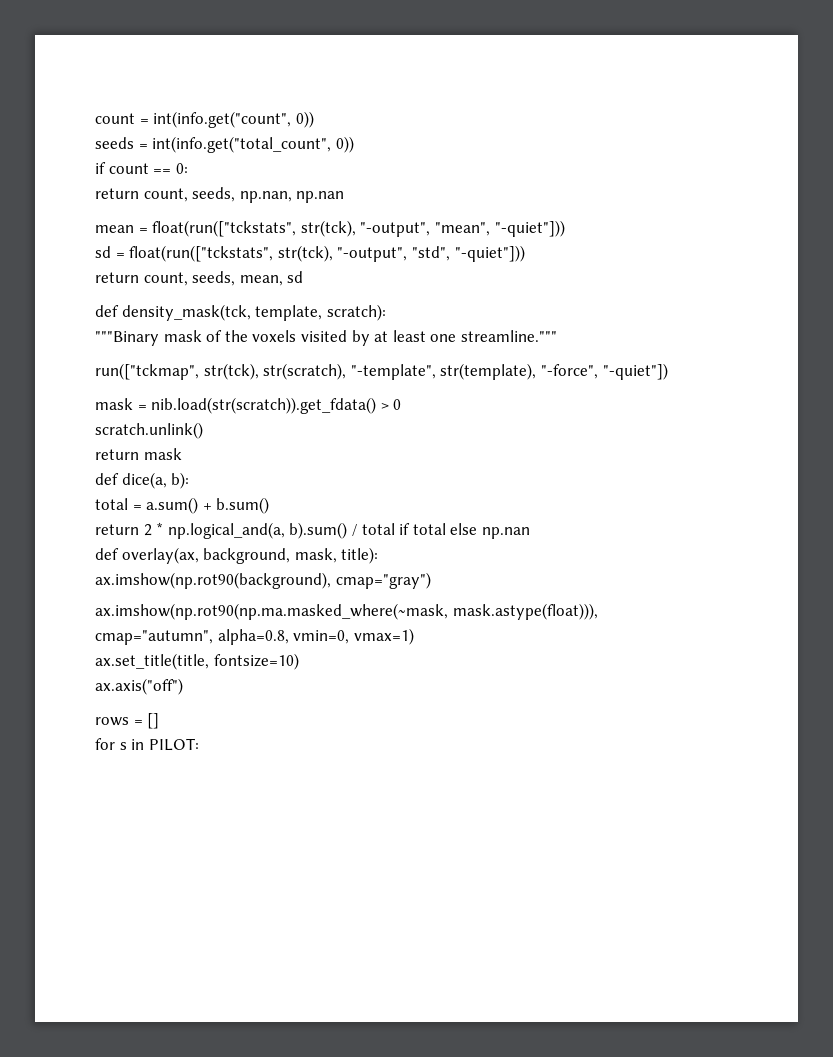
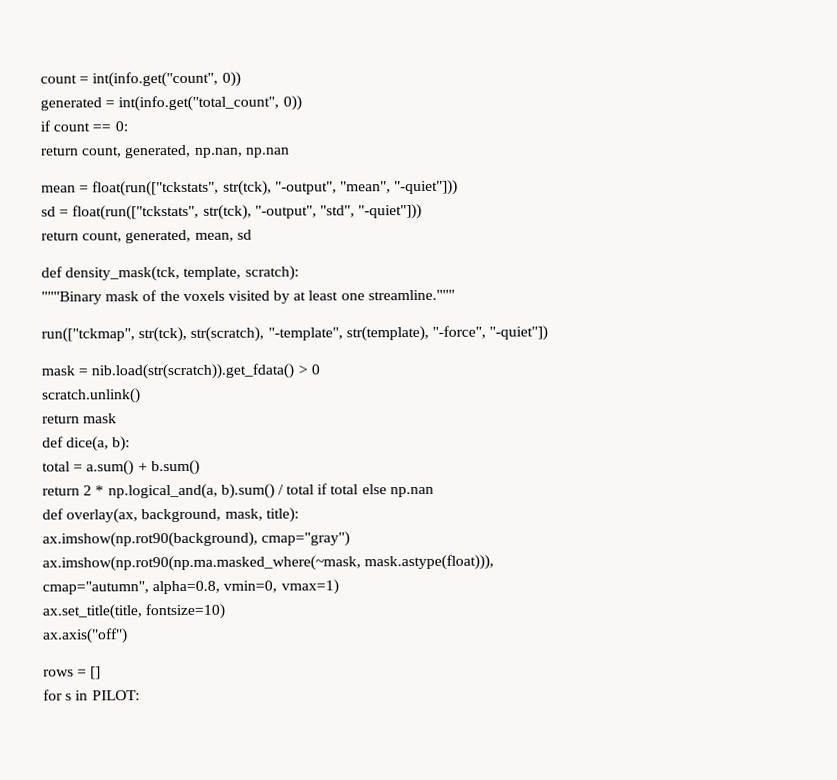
[95,137,134,149] seeds -> [40,97,102,111] generated
[192,187,236,202] seeds, -> [124,144,192,159] generated,
[192,271,236,286] seeds, -> [125,229,192,244] generated,

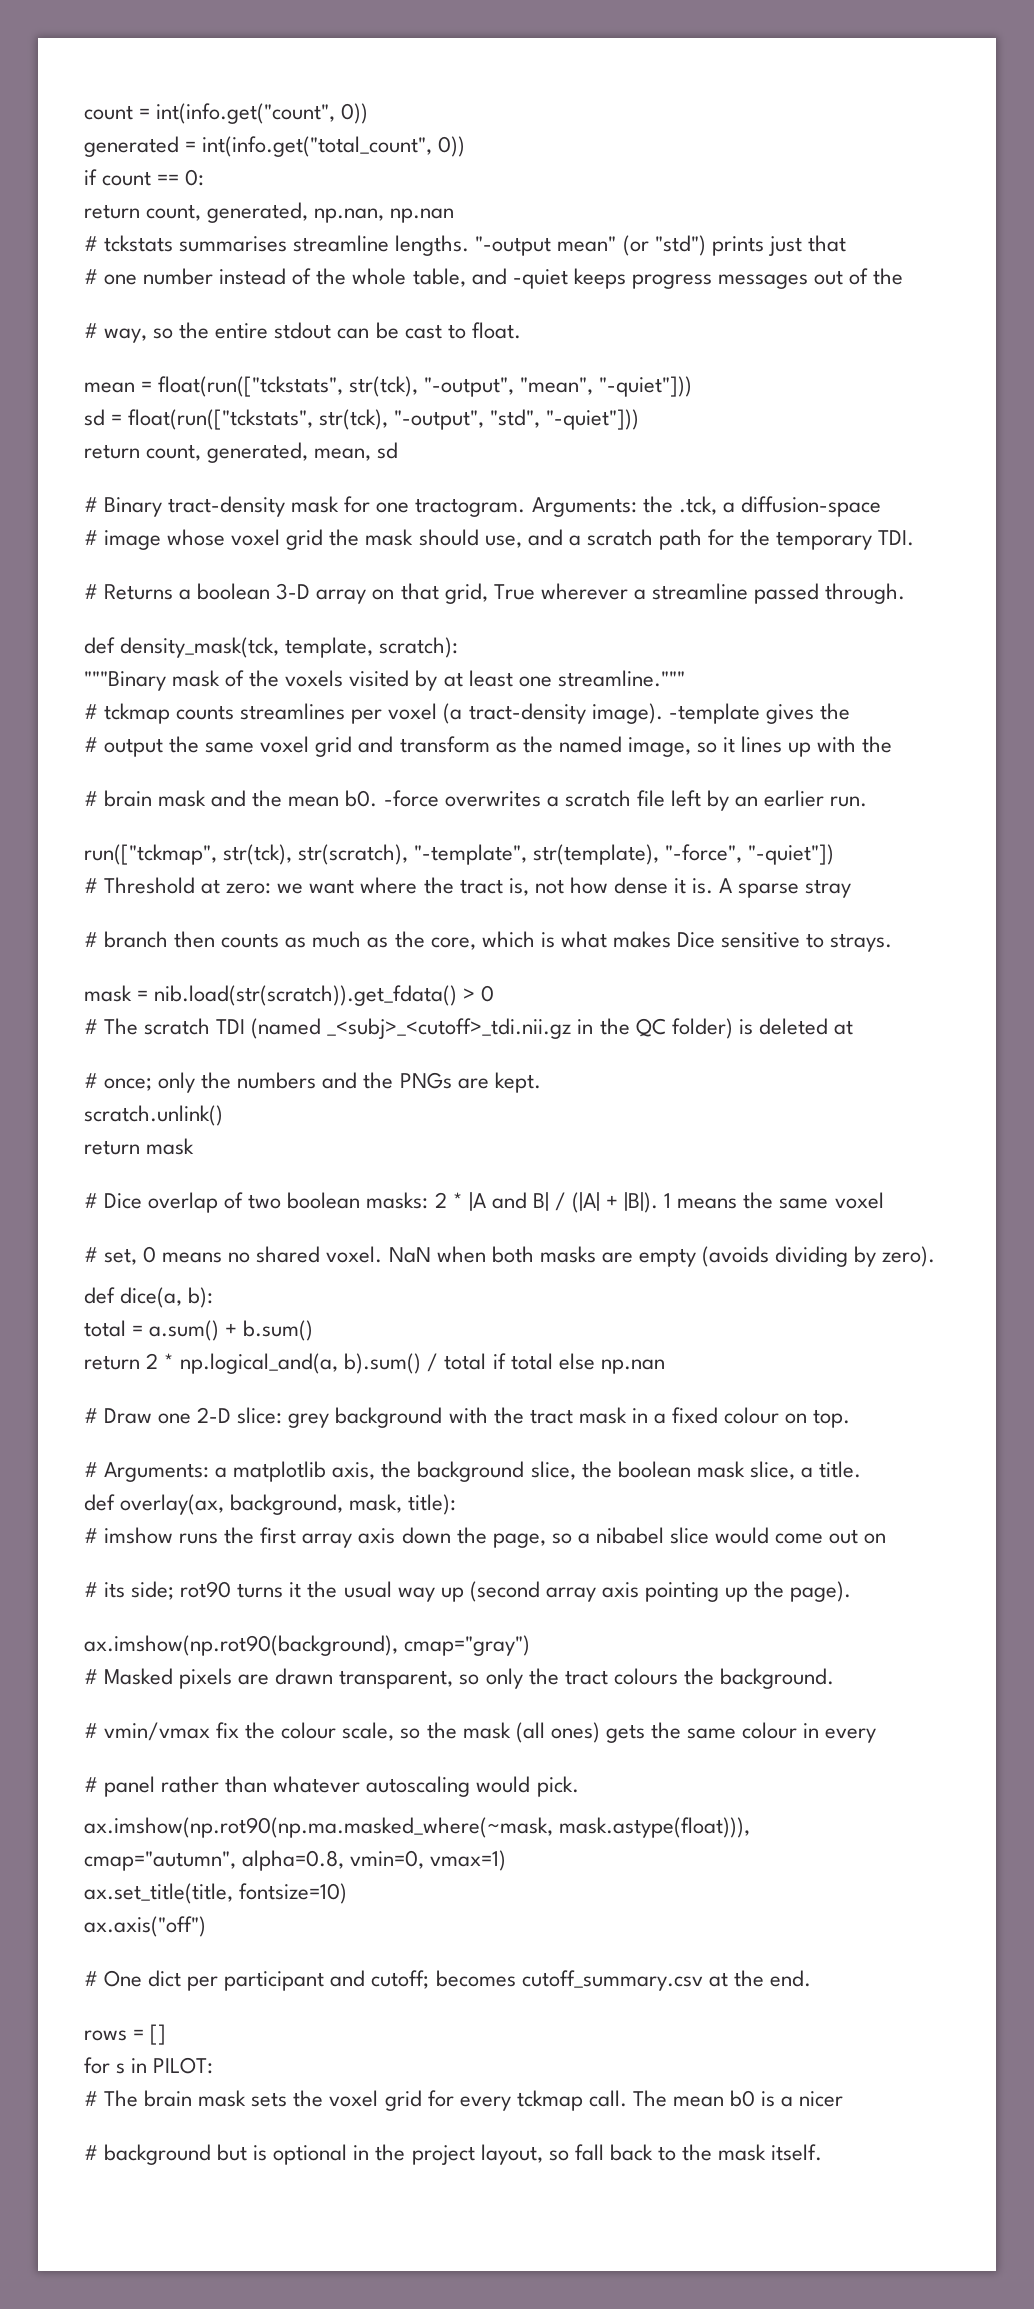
(290, 152) none -> [84,235,846,256] [84,268,904,289] [84,322,521,343] // # tckstats summarises streamline lengths. "-output mean" (or "std") prints just that // # one number instead of the whole table, and -quiet keeps progress messages out of the // # way, so the entire stdout can be cast to float.
(252, 234) none -> [84,496,881,517] [84,529,915,550] [84,583,906,604] // # Binary tract-density mask for one tractogram. Arguments: the .tck, a diffusion-space // # image whose voxel grid the mask should use, and a scratch path for the temporary TDI. // # Returns a boolean 3-D array on that grid, True wherever a streamline passed through.
(455, 295) none -> [84,703,850,724] [84,736,893,757] [84,790,868,811] // # tckmap counts streamlines per voxel (a tract-density image). -template gives the // # output the same voxel grid and transform as the named image, so it lines up with the // # brain mask and the mean b0. -force overwrites a scratch file left by an earlier run.
(549, 333) none -> [84,877,852,898] [84,931,893,952] // # Threshold at zero: we want where the tract is, not how dense it is. A sparse stray // # branch then counts as much as the core, which is what makes Dice sensitive to strays.
[41,388,141,404] [42,413,118,424] scratch.unlink() // return mask -> [84,1018,853,1039] [84,1072,541,1093] [84,1105,223,1126] [84,1138,195,1155] [84,1192,884,1213] [84,1246,936,1267] # The scratch TDI (named _<subj>_<cutoff>_tdi.nii.gz in the QC folder) is deleted at // # once; only the numbers and the PNGs are kept. // scratch.unlink() // return mask // # Dice overlap of two boolean masks: 2 * |A and B| / (|A| + |B|). 1 means the same voxel // # set, 0 means no shared voxel. NaN when both masks are empty (avoids dividing by zero).
(434, 492) none -> [84,1407,851,1428] [84,1461,861,1482] // # Draw one 2-D slice: grey background with the tract mask in a fixed colour on top. // # Arguments: a matplotlib axis, the background slice, the boolean mask slice, a title.
[42,531,351,548] ax.imshow(np.rot90(background), cmap="gray") -> [84,1527,887,1548] [84,1581,852,1602] [84,1635,531,1656] [84,1668,834,1689] [84,1722,877,1743] [84,1776,579,1797] # imshow runs the first array axis down the page, so a nibabel slice would come out on // # its side; rot90 turns it the usual way up (second array axis pointing up the page). // ax.imshow(np.rot90(background), cmap="gray") // # Masked pixels are drawn transparent, so only the tract colours the background. // # vmin/vmax fix the colour scale, so the mask (all ones) gets the same colour in every // # panel rather than whatever autoscaling would pick.
(128, 636) none -> [84,1970,811,1991] // # One dict per participant and cutoff; becomes cutoff_summary.csv at the end.
(140, 695) none -> [84,2090,844,2111] [84,2144,823,2165] // # The brain mask sets the voxel grid for every tckmap call. The mean b0 is a nicer // # background but is optional in the project layout, so fall back to the mask itself.

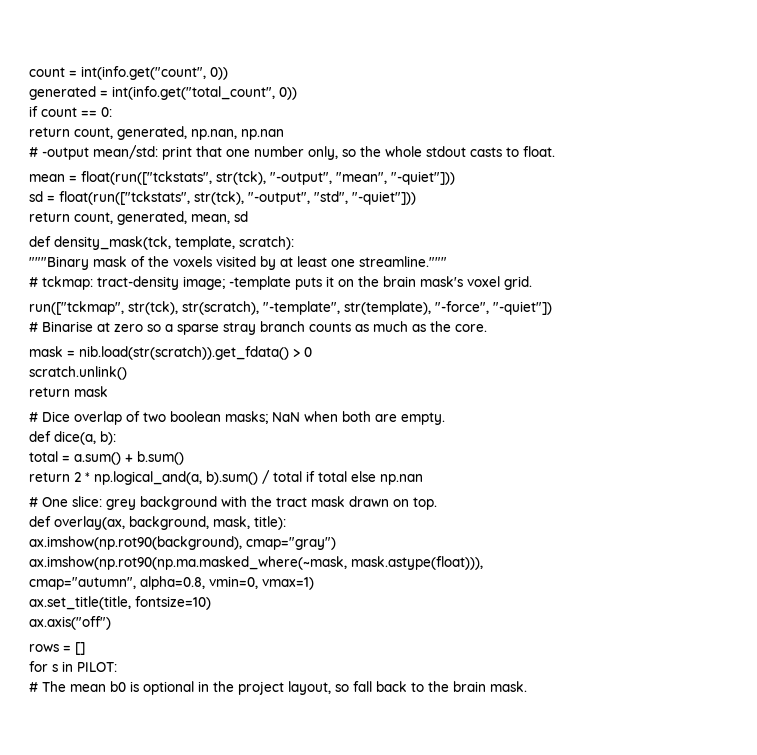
[104,235,846,256] [84,269,98,284] tckstats summarises streamline lengths. "-output mean" (or "std") prints just that // # -> [42,145,222,160] -output mean/std: print that
[219,268,904,289] [84,322,442,343] instead of the whole table, and -quiet keeps progress messages out of the // # way, so the entire stdout can be cast -> [308,146,502,160] only, so the whole stdout casts
[84,496,881,517] [84,529,915,550] [84,583,906,604] // # Binary tract-density mask for one tractogram. Arguments: the .tck, a diffusion-space // # image whose voxel grid the mask should use, and a scratch path for the temporary TDI. // # Returns a boolean 3-D array on that grid, True wherever a streamline passed through. -> (248, 216) none
[104,703,850,724] [84,736,893,757] [84,790,868,811] tckmap counts streamlines per voxel (a tract-density image). -template gives the // # output the same voxel grid and transform as the named image, so it lines up with the // # brain mask and the mean b0. -force overwrites a scratch file left by an earlier run. -> [42,276,532,290] tckmap: tract-density image; -template puts it on the brain mask's voxel grid.
[104,877,733,896] Threshold at zero: we want where the tract is, not how dense it is. A -> [42,321,173,332] Binarise at zero so a
[84,931,216,948] // # branch then -> [260,321,305,332] branch
[430,931,893,952] core, which is what makes Dice sensitive to strays. -> [455,324,487,332] core.
[84,1018,853,1039] [84,1072,541,1093] // # The scratch TDI (named _<subj>_<cutoff>_tdi.nii.gz in the QC folder) is deleted at // # once; only the numbers and the PNGs are kept. -> (312, 352) none
[366,1192,884,1213] [84,1246,936,1267] masks: 2 * |A and B| / (|A| + |B|). 1 means the same voxel // # set, 0 means no shared voxel. NaN when both masks are empty (avoids dividing by zero). -> [225,411,445,425] masks; NaN when both are empty.
[104,1407,232,1424] Draw one 2-D -> [42,497,68,507] One
[631,1407,851,1428] [84,1461,861,1482] in a fixed colour on top. // # Arguments: a matplotlib axis, the background slice, the boolean mask slice, a title. -> [349,496,437,510] drawn on top.
[84,1527,887,1548] [84,1581,852,1602] [84,1635,531,1656] [84,1668,834,1689] [84,1722,877,1743] [84,1776,579,1797] # imshow runs the first array axis down the page, so a nibabel slice would come out on // # its side; rot90 turns it the usual way up (second array axis pointing up the page). // ax.imshow(np.rot90(background), cmap="gray") // # Masked pixels are drawn transparent, so only the tract colours the background. // # vmin/vmax fix the colour scale, so the mask (all ones) gets the same colour in every // # panel rather than whatever autoscaling would pick. -> [29,536,336,550] ax.imshow(np.rot90(background), cmap="gray")
[84,1970,811,1991] // # One dict per participant and cutoff; becomes cutoff_summary.csv at the end. -> (111, 623) none
[144,2090,844,2111] [84,2144,248,2165] brain mask sets the voxel grid for every tckmap call. The mean b0 is a nicer // # background but -> [70,681,126,692] mean b0
[718,2144,823,2161] mask itself. -> [453,681,527,692] brain mask.

